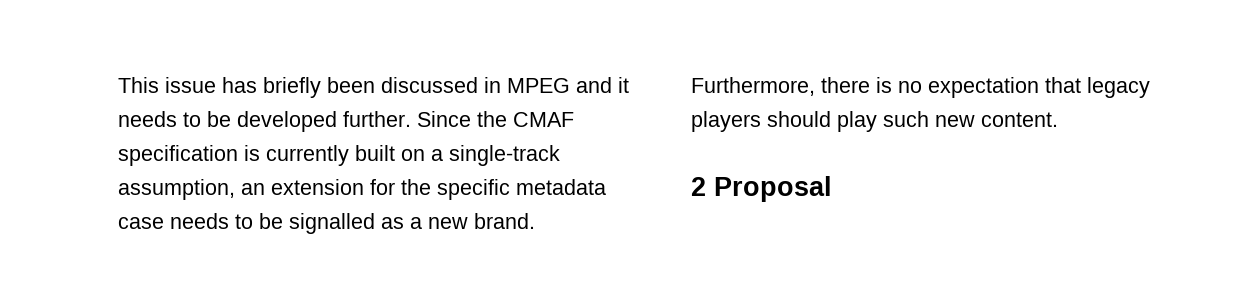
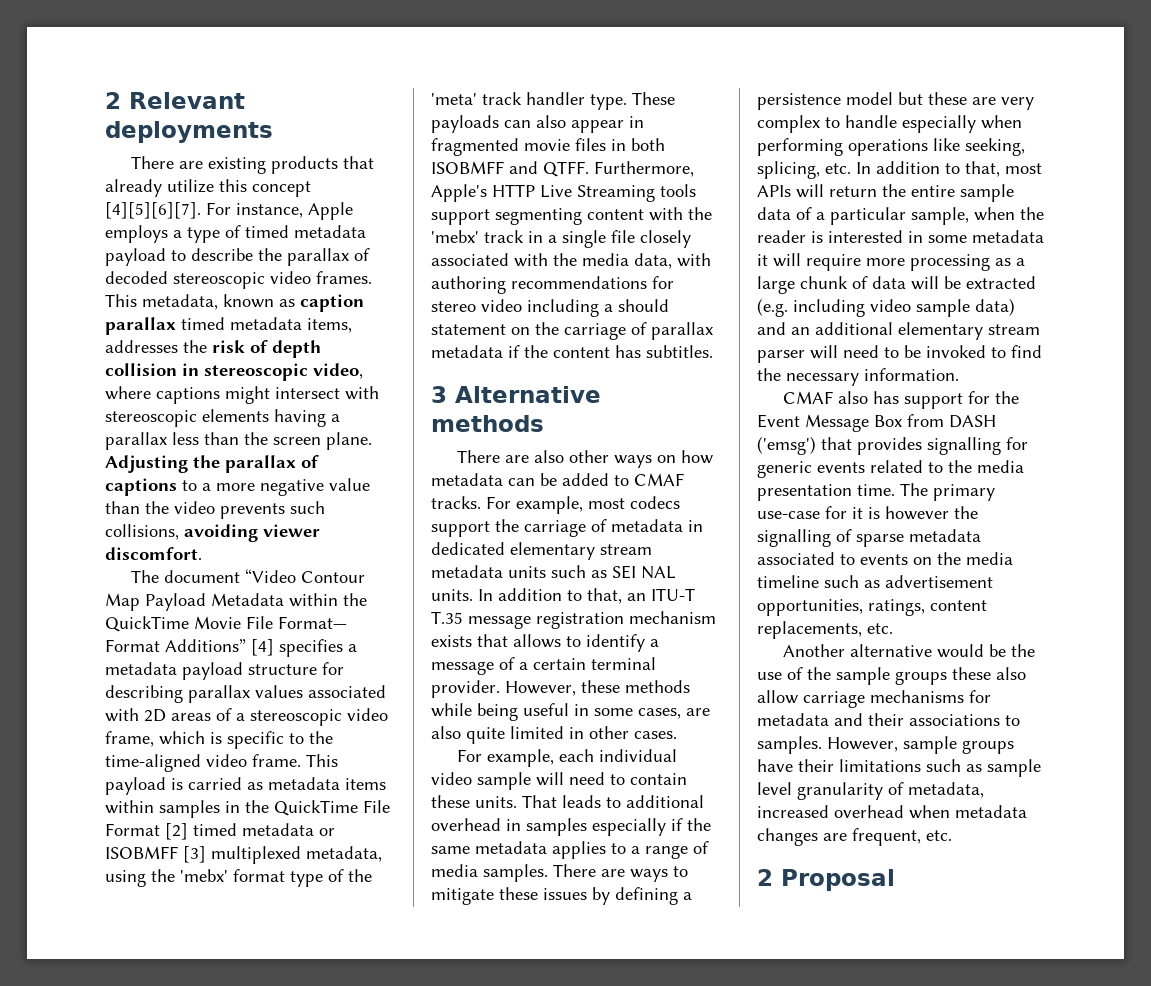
[118,77,629,98] [118,111,574,132] [118,145,560,166] [118,179,606,200] [118,213,535,234] [691,77,1150,98] [691,111,1058,132] This issue has briefly been discussed in MPEG and it needs to be developed further. Since the CMAF specification is currently built on a single-track assumption, an extension for the specific metadata case needs to be signalled as a new brand. Furthermore, there is no expectation that legacy players should play such new content. -> [105,92,245,109] [105,121,273,143] [130,156,374,174] [105,179,311,197] [105,202,353,220] [105,225,366,243] [105,248,370,266] [105,271,372,289] [105,294,364,312] [105,317,352,335] [105,340,321,358] [105,363,363,381] [105,386,379,404] [105,409,340,427] [105,432,372,450] [105,455,319,473] [105,478,370,496] [105,501,325,519] [105,524,320,542] [105,547,202,560] [130,569,365,583] [105,593,367,611] [105,616,347,632] [105,639,357,657] [105,662,344,680] [105,685,386,703] [105,708,388,726] [105,731,333,749] [105,754,338,772] [105,777,386,795] [105,800,390,818] [105,823,335,840] [105,846,382,864] [105,869,372,887] [431,92,675,110] [431,115,644,133] [431,138,665,156] [431,161,694,177] [431,184,696,202] [431,207,712,225] [431,230,691,248] [431,253,711,269] [431,276,674,294] [431,299,669,317] [431,322,713,340] [431,345,713,358] [431,386,601,403] [431,415,544,432] [456,450,713,468] [431,473,684,486] [431,496,680,514] [431,519,703,537] [431,542,652,560] [431,565,676,579] [431,588,695,604] [431,611,716,629] [431,634,659,652] [431,657,656,675] [431,680,690,698] [431,703,710,721] [431,726,677,744] [456,749,677,767] [431,772,687,790] [431,795,704,808] [431,818,711,836] [431,841,709,859] [431,864,688,882] [431,887,692,905] [757,92,1034,110] [757,115,1022,133] [757,138,1025,156] [757,161,1042,179] [757,184,1014,202] [757,207,1044,225] [757,230,1044,243] [757,253,1025,271] [757,276,1036,294] [757,298,1015,317] [757,322,1040,340] [757,345,1042,363] [757,368,959,386] [782,391,1019,409] [757,414,996,432] [757,436,1028,455] [757,460,1024,478] [757,483,995,501] [757,506,978,520] [757,529,981,547] [757,552,1013,565] [757,575,993,588] [757,599,987,616] [757,621,893,639] [782,644,1035,658] [757,667,1026,685] [757,690,991,708] [757,713,1020,726] [757,736,1014,754] [757,759,1041,777] [757,782,984,800] [757,805,1027,819] [757,828,952,846] 2 Relevant deployments // There are existing products that already utilize this concept [4][5][6][7]. For instance, Apple employs a type of timed metadata payload to describe the parallax of decoded stereoscopic video frames. This metadata, known as caption parallax timed metadata items, addresses the risk of depth collision in stereoscopic video, where captions might intersect with stereoscopic elements having a parallax less than the screen plane. Adjusting the parallax of captions to a more negative value than the video prevents such collisions, avoiding viewer discomfort. // The document “Video Contour Map Payload Metadata within the QuickTime Movie File Format— Format Additions” [4] specifies a metadata payload structure for describing parallax values associated with 2D areas of a stereoscopic video frame, which is specific to the time-aligned video frame. This payload is carried as metadata items within samples in the QuickTime File Format [2] timed metadata or ISOBMFF [3] multiplexed metadata, using the 'mebx' format type of the 'meta' track handler type. These payloads can also appear in fragmented movie files in both ISOBMFF and QTFF. Furthermore, Apple's HTTP Live Streaming tools support segmenting content with the 'mebx' track in a single file closely associated with the media data, with authoring recommendations for stereo video including a should statement on the carriage of parallax metadata if the content has subtitles. // 3 Alternative methods // There are also other ways on how metadata can be added to CMAF tracks. For example, most codecs support the carriage of metadata in dedicated elementary stream metadata units such as SEI NAL units. In addition to that, an ITU-T T.35 message registration mechanism exists that allows to identify a message of a certain terminal provider. However, these methods while being useful in some cases, are also quite limited in other cases. // For example, each individual video sample will need to contain these units. That leads to additional overhead in samples especially if the same metadata applies to a range of media samples. There are ways to mitigate these issues by defining a persistence model but these are very complex to handle especially when performing operations like seeking, splicing, etc. In addition to that, most APIs will return the entire sample data of a particular sample, when the reader is interested in some metadata it will require more processing as a large chunk of data will be extracted (e.g. including video sample data) and an additional elementary stream parser will need to be invoked to find the necessary information. // CMAF also has support for the Event Message Box from DASH ('emsg') that provides signalling for generic events related to the media presentation time. The primary use-case for it is however the signalling of sparse metadata associated to events on the media timeline such as advertisement opportunities, ratings, content replacements, etc. // Another alternative would be the use of the sample groups these also allow carriage mechanisms for metadata and their associations to samples. However, sample groups have their limitations such as sample level granularity of metadata, increased overhead when metadata changes are frequent, etc.

